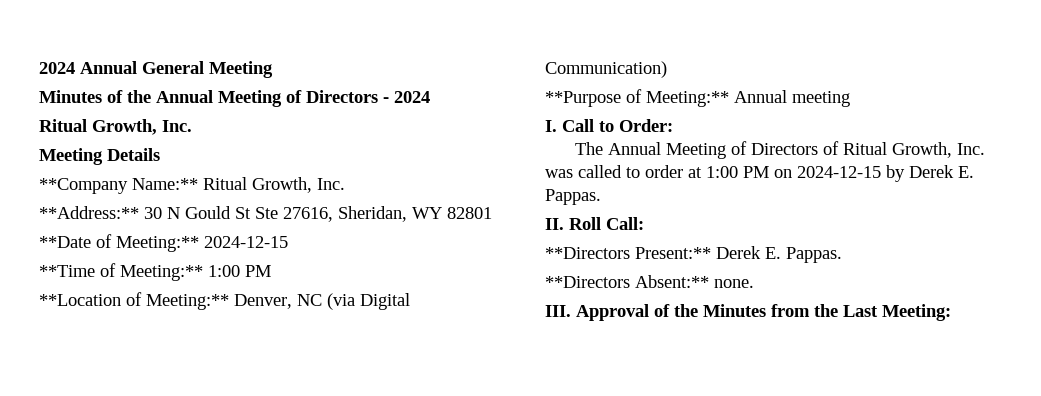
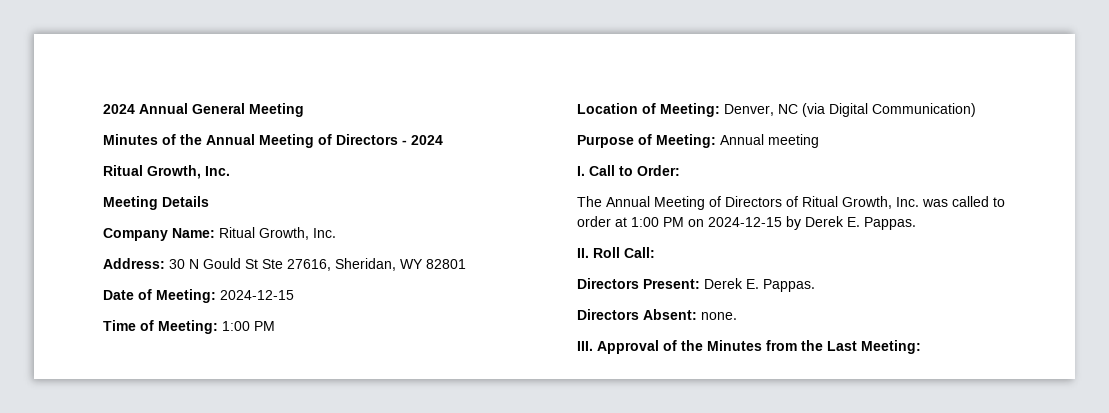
[39,177,345,194] [39,206,139,219] **Company Name:** Ritual Growth, Inc. // **Address:** -> [103,227,336,241] [103,258,165,269] Company Name: Ritual Growth, Inc. // Address:
[39,234,288,252] [39,263,203,281] **Date of Meeting:** 2024-12-15 // **Time of Meeting:** -> [103,289,294,303] [103,320,218,334] Date of Meeting: 2024-12-15 // Time of Meeting:
[39,292,229,310] **Location of Meeting:** -> [577,103,720,117] Location of Meeting:
[545,89,729,107] **Purpose of Meeting:** -> [577,134,716,148] Purpose of Meeting:
[545,246,842,263] [545,275,709,288] **Directors Present:** Derek E. Pappas. // **Directors Absent:** -> [577,278,815,292] [577,309,697,320] Directors Present: Derek E. Pappas. // Directors Absent:

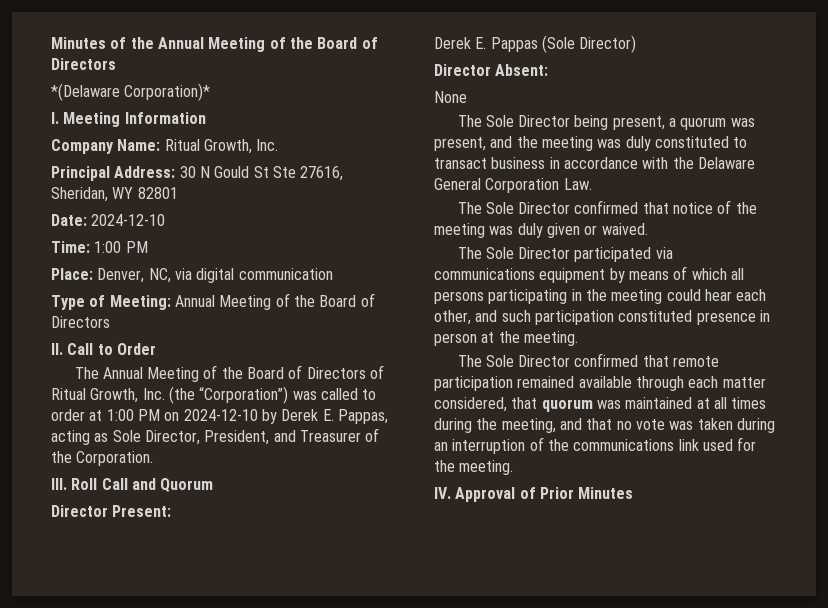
[103,103,304,117] 2024 Annual General Meeting // -> (51, 43) none
[336,134,443,145] [103,165,230,179] [103,196,209,210] Directors - 2024 // Ritual Growth, Inc. // Meeting Details -> [289,37,378,49] [51,58,116,70] [51,83,211,101] [51,112,206,127] the Board of Directors // *(Delaware Corporation)* // I. Meeting Information
(336, 233) none -> [51,166,110,181] Principal
[103,289,294,303] [103,320,275,334] [577,103,976,117] [577,134,819,148] [577,166,585,176] Date of Meeting: 2024-12-15 // Time of Meeting: 1:00 PM // Location of Meeting: Denver, NC (via Digital Communication) // Purpose of Meeting: Annual meeting // I. -> [51,214,166,226] [51,241,148,253] [51,268,333,283] [51,293,375,310] [51,316,110,328] [51,343,63,355] Date: 2024-12-10 // Time: 1:00 PM // Place: Denver, NC, via digital communication // Type of Meeting: Annual Meeting of the Board of Directors // II.
[637,165,680,176] Order: -> [116,343,156,355] Order
(721, 201) none -> [221,365,303,379] the Board of
(919, 202) none -> [168,386,289,404] (the “Corporation”)
[708,217,782,227] 2024-12-15 -> [183,409,258,421] 2024-12-10
[864,217,916,230] [577,247,655,258] [577,278,639,289] Pappas. // II. Roll Call: // Directors -> [337,409,388,424] [51,428,380,445] [51,451,154,466] [51,478,214,492] [51,505,108,517] Pappas, acting as Sole Director, President, and Treasurer of the Corporation. // III. Roll Call and Quorum // Director
[704,278,815,292] [577,309,737,320] [577,340,921,354] Derek E. Pappas. // Directors Absent: none. // III. Approval of the Minutes from the Last Meeting: -> [434,35,637,53] [434,64,549,76] [434,91,467,103] [457,115,755,130] [434,136,748,151] [434,157,755,169] [434,178,592,193] [457,200,757,214] [434,223,648,238] [457,247,673,262] [434,266,744,283] [434,289,767,304] [434,310,770,325] [434,331,578,346] [457,353,720,367] [434,376,766,391] [434,397,767,412] [434,418,775,433] [434,437,757,454] [434,460,514,475] [434,487,634,502] // Derek E. Pappas (Sole Director) // Director Absent: // None // The Sole Director being present, a quorum was present, and the meeting was duly constituted to transact business in accordance with the Delaware General Corporation Law. // The Sole Director confirmed that notice of the meeting was duly given or waived. // The Sole Director participated via communications equipment by means of which all persons participating in the meeting could hear each other, and such participation constituted presence in person at the meeting. // The Sole Director confirmed that remote participation remained available through each matter considered, that quorum was maintained at all times during the meeting, and that no vote was taken during an interruption of the communications link used for the meeting. // IV. Approval of Prior Minutes

